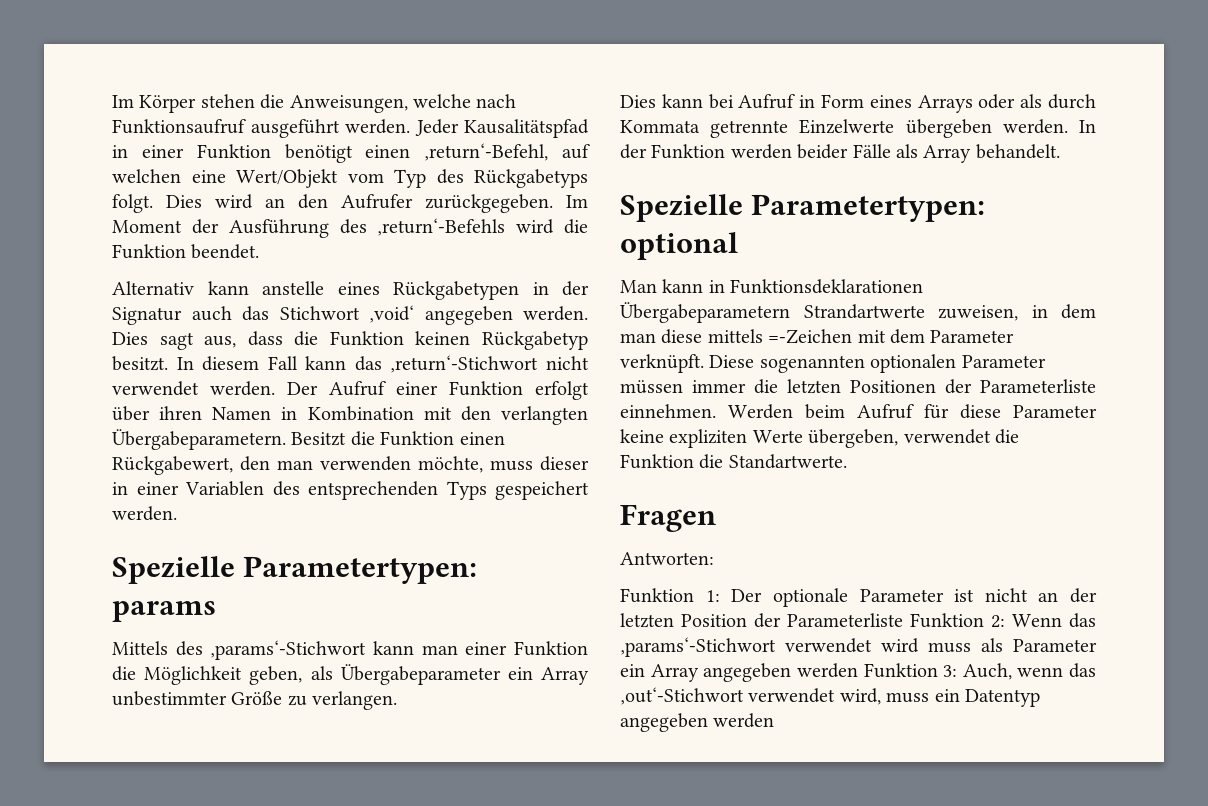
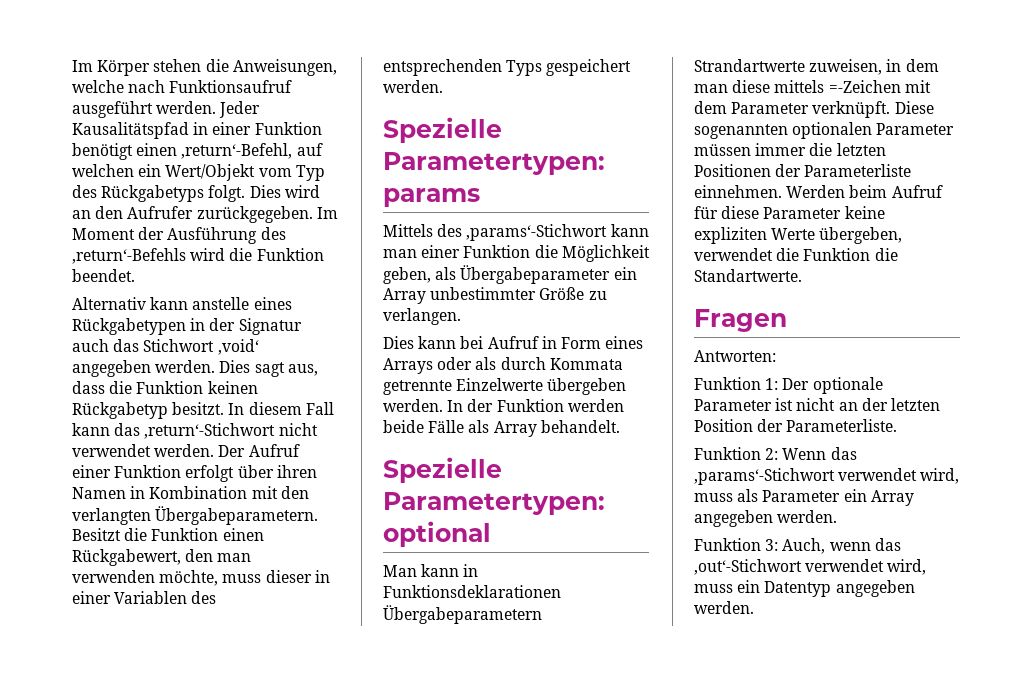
[191,170,226,183] eine -> [138,164,162,177] ein
[797,144,849,159] beider -> [383,420,424,433] beide
[787,613,903,627] Parameterliste -> [786,419,898,432] Parameterliste. //
[881,638,919,653] wird -> [920,468,960,484] wird,
[796,663,858,678] werden -> [777,510,838,523] werden. //
[713,713,775,728] werden -> [694,601,754,614] werden.

